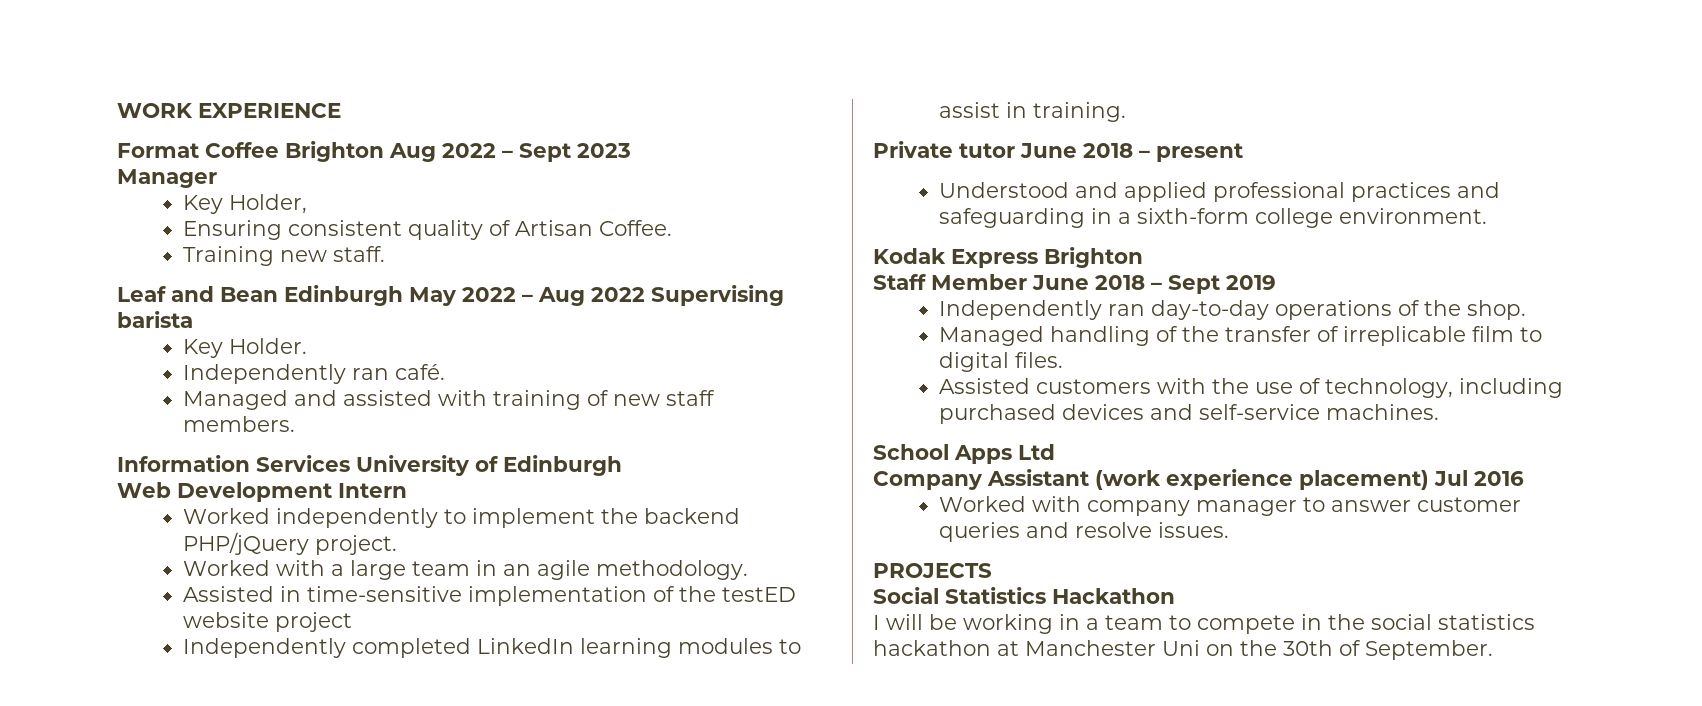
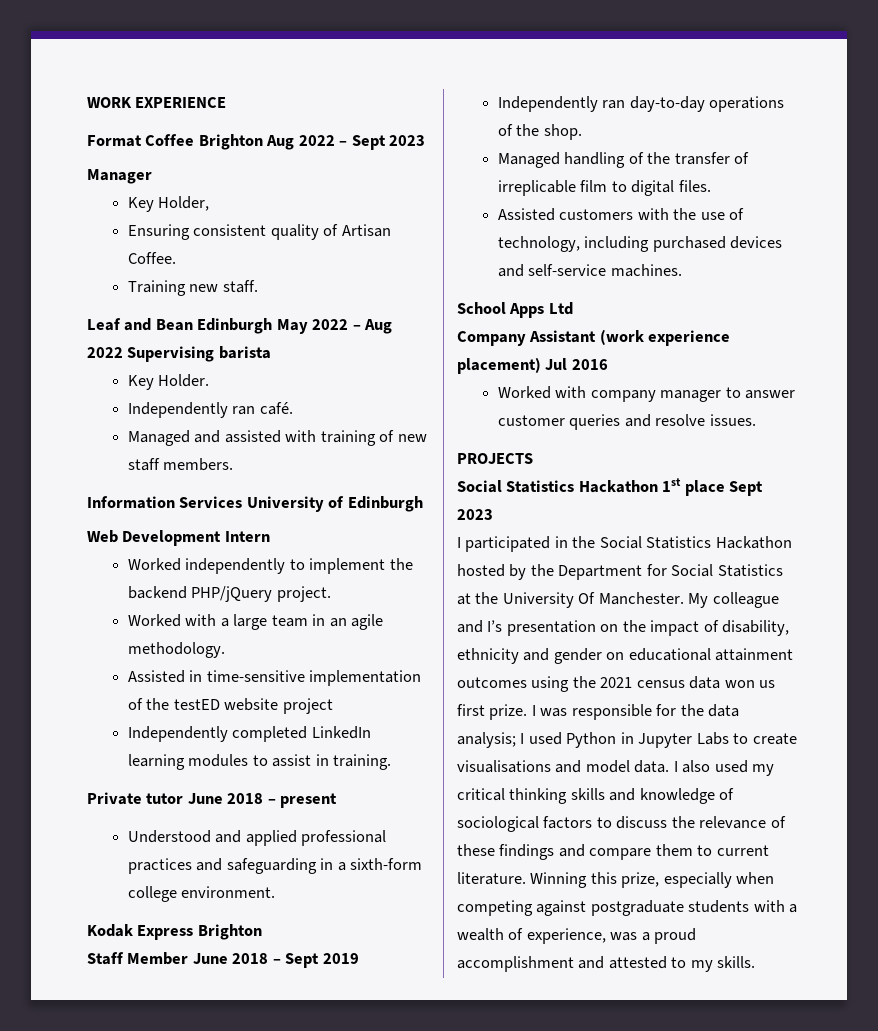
[873,614,1535,634] [873,640,1493,660] // I will be working in a team to compete in the social statistics hackathon at Manchester Uni on the 30th of September. -> [662,478,764,496] [457,509,493,520] [457,536,792,552] [457,564,783,580] [457,592,779,608] [457,620,790,636] [457,648,794,664] [457,676,776,692] [457,704,740,720] [457,732,797,748] [457,760,775,776] [457,788,735,804] [457,816,786,832] [457,844,769,860] [457,872,775,888] [457,900,798,916] [457,928,697,944] [457,956,756,972] 1st place Sept 2023 // I participated in the Social Statistics Hackathon hosted by the Department for Social Statistics at the University Of Manchester. My colleague and I’s presentation on the impact of disability, ethnicity and gender on educational attainment outcomes using the 2021 census data won us first prize. I was responsible for the data analysis; I used Python in Jupyter Labs to create visualisations and model data. I also used my critical thinking skills and knowledge of sociological factors to discuss the relevance of these findings and compare them to current literature. Winning this prize, especially when competing against postgraduate students with a wealth of experience, was a proud accomplishment and attested to my skills.

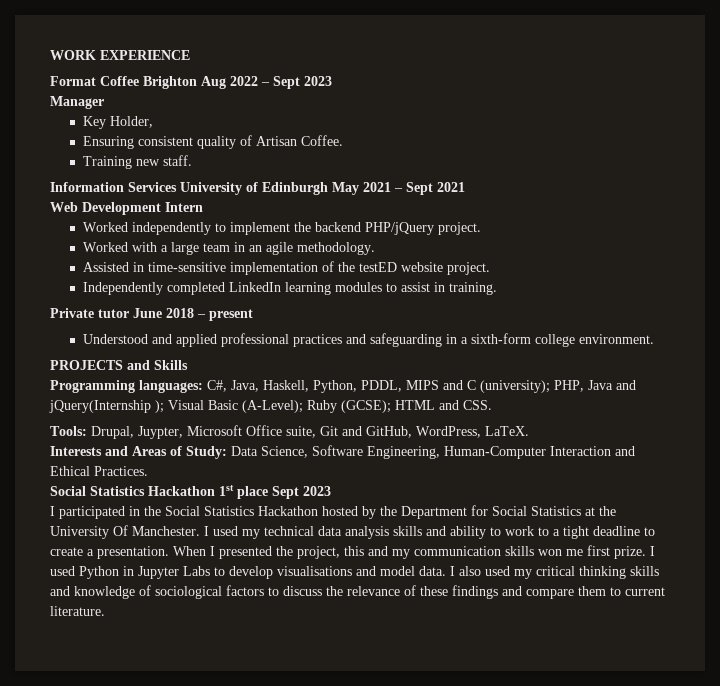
[87,318,393,334] [87,346,271,362] [127,374,210,390] [127,402,293,418] [127,430,427,446] [127,458,234,471] // Leaf and Bean Edinburgh May 2022 – Aug 2022 Supervising barista // Key Holder. // Independently ran café. // Managed and assisted with training of new staff members. -> (192, 160) none
(423, 504) none -> [332,182,465,195] May 2021 – Sept 2021
[282,698,333,714] project -> [446,262,490,275] project.
[87,924,262,940] [87,952,359,968] [497,96,785,112] [497,124,582,140] [497,152,750,168] [497,180,711,196] [497,208,745,221] [497,236,783,252] [497,264,682,277] [457,302,573,318] [457,329,731,346] [457,357,608,374] [497,386,796,402] [497,414,756,430] [457,453,533,464] Kodak Express Brighton // Staff Member June 2018 – Sept 2019 // Independently ran day-to-day operations of the shop. // Managed handling of the transfer of irreplicable film to digital files. // Assisted customers with the use of technology, including purchased devices and self-service machines. // School Apps Ltd // Company Assistant (work experience placement) Jul 2016 // Worked with company manager to answer customer queries and resolve issues. // PROJECTS -> [50,360,188,370] [50,380,636,393] [49,400,492,413] [50,425,529,439] [50,445,635,459] [50,466,148,476] PROJECTS and Skills // Programming languages: C#, Java, Haskell, Python, PDDL, MIPS and C (university); PHP, Java and jQuery(Internship ); Visual Basic (A-Level); Ruby (GCSE); HTML and CSS. // Tools: Drupal, Juypter, Microsoft Office suite, Git and GitHub, WordPress, LaTeX. // Interests and Areas of Study: Data Science, Software Engineering, Human-Computer Interaction and Ethical Practices.
[688,592,779,608] [457,620,790,636] [457,648,794,664] [457,676,776,692] [457,704,740,720] [457,732,516,748] My colleague and I’s presentation on the impact of disability, ethnicity and gender on educational attainment outcomes using the 2021 census data won us first prize. I was responsible for the data analysis; -> [204,526,655,539] [50,545,646,559] I used my technical data analysis skills and ability to work to a tight deadline to create a presentation. When I presented the project, this and my communication skills won me first prize.
[752,733,797,745] create -> [229,566,273,579] develop
[530,872,775,888] [457,900,798,916] [457,928,697,944] [457,956,756,972] Winning this prize, especially when competing against postgraduate students with a wealth of experience, was a proud accomplishment and attested to my skills. -> (105, 611) none

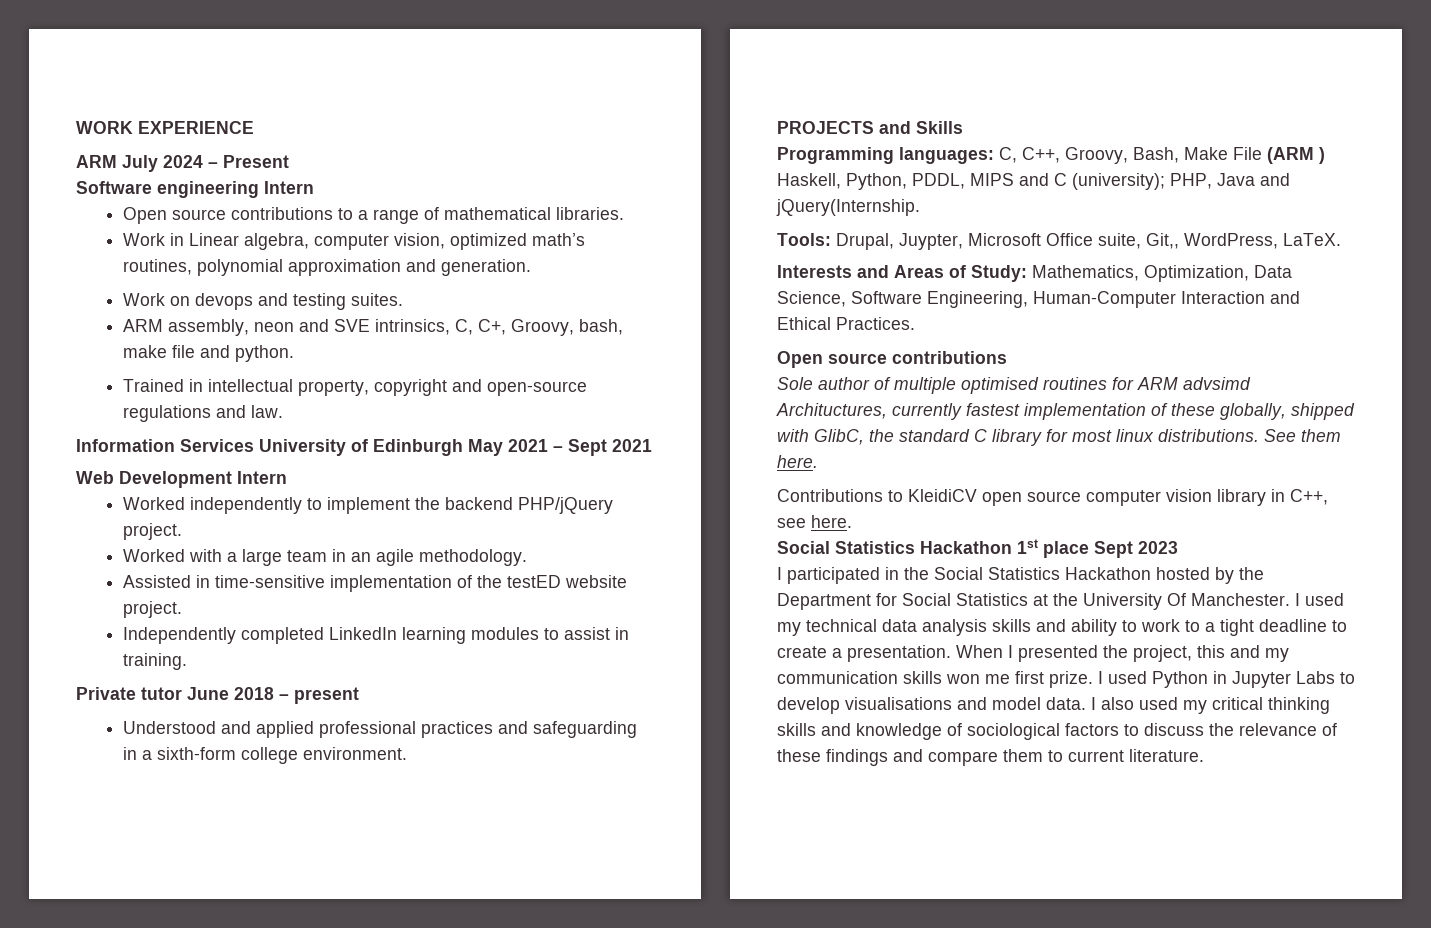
[50,76,332,89] [50,96,104,109] [82,116,153,129] [82,135,343,149] [82,155,192,169] Format Coffee Brighton Aug 2022 – Sept 2023 // Manager // Key Holder, // Ensuring consistent quality of Artisan Coffee. // Training new staff. -> [76,155,289,172] [76,181,314,198] [122,207,624,224] [122,233,585,250] [122,259,531,276] [122,293,403,310] [122,319,623,336] [122,345,294,362] [122,379,587,396] [122,405,283,422] ARM July 2024 – Present // Software engineering Intern // Open source contributions to a range of mathematical libraries. // Work in Linear algebra, computer vision, optimized math’s routines, polynomial approximation and generation. // Work on devops and testing suites. // ARM assembly, neon and SVE intrinsics, C, C+, Groovy, bash, make file and python. // Trained in intellectual property, copyright and open-source regulations and law.
[207,380,259,392] C#, Java, -> [999,147,1325,164] C, C++, Groovy, Bash, Make File (ARM )
[49,400,492,413] jQuery(Internship ); Visual Basic (A-Level); Ruby (GCSE); HTML and CSS. -> [776,199,920,216] jQuery(Internship.
[320,426,412,438] Git and GitHub, -> [1146,233,1179,249] Git,,
(227, 452) none -> [1032,265,1249,282] Mathematics, Optimization,
(148, 471) none -> [777,351,1007,368] [777,377,1251,394] [776,403,1355,420] [777,429,1341,446] [777,455,818,468] [777,489,1328,506] [777,515,852,528] // Open source contributions // Sole author of multiple optimised routines for ARM advsimd Archituctures, currently fastest implementation of these globally, shipped with GlibC, the standard C library for most linux distributions. See them here. // Contributions to KleidiCV open source computer vision library in C++, see here.

